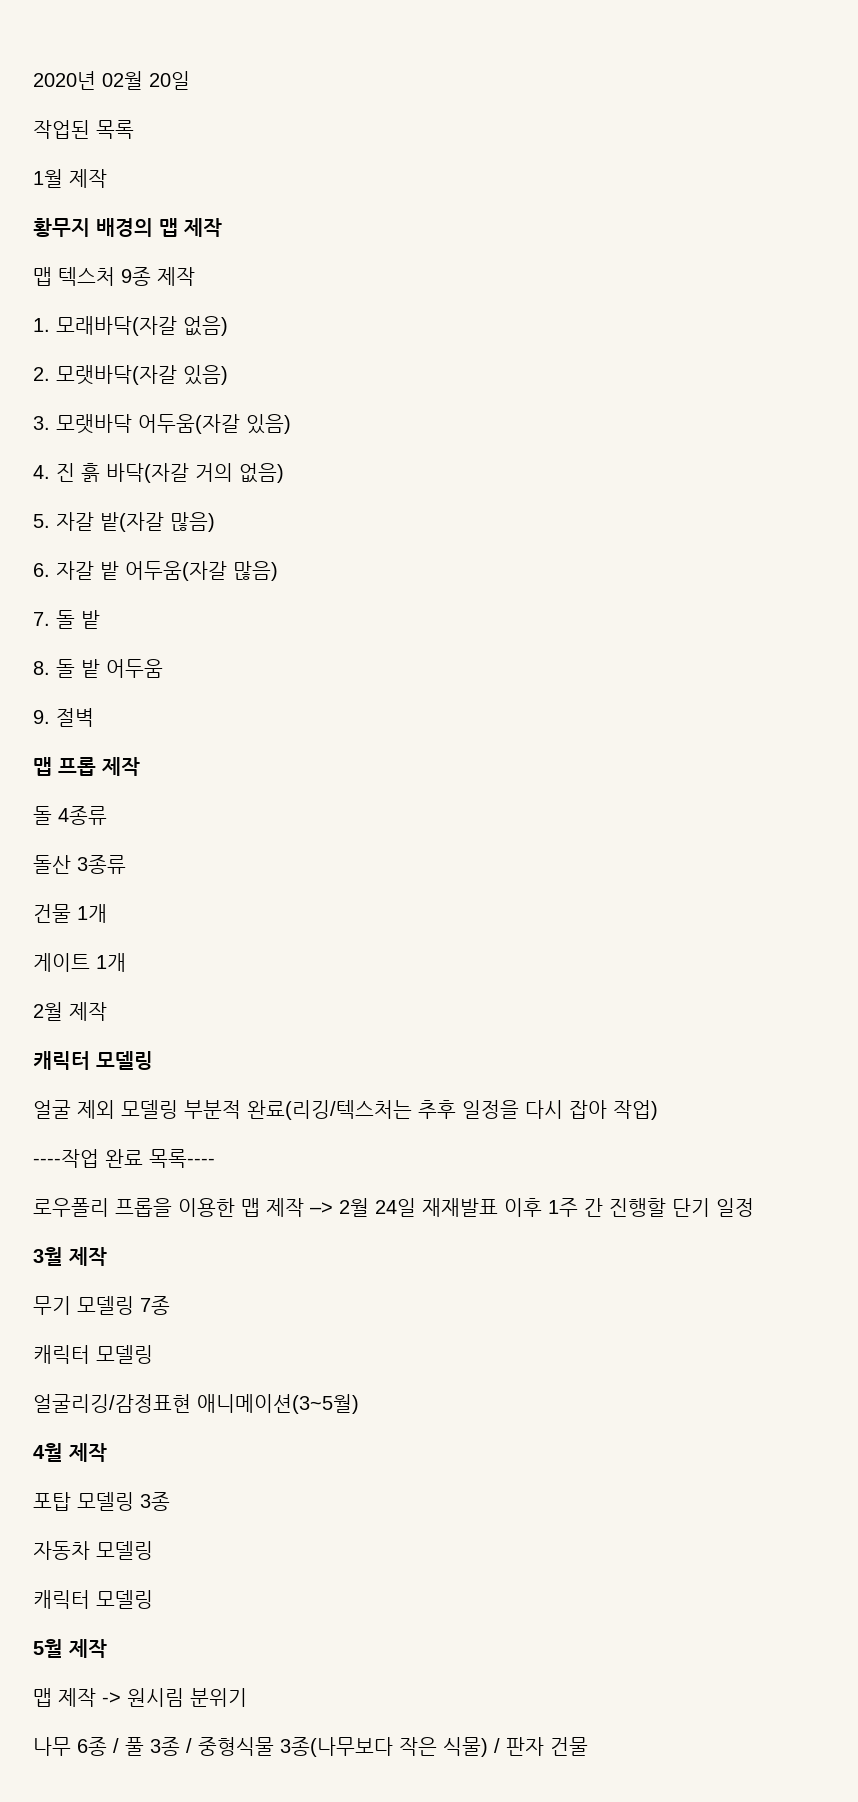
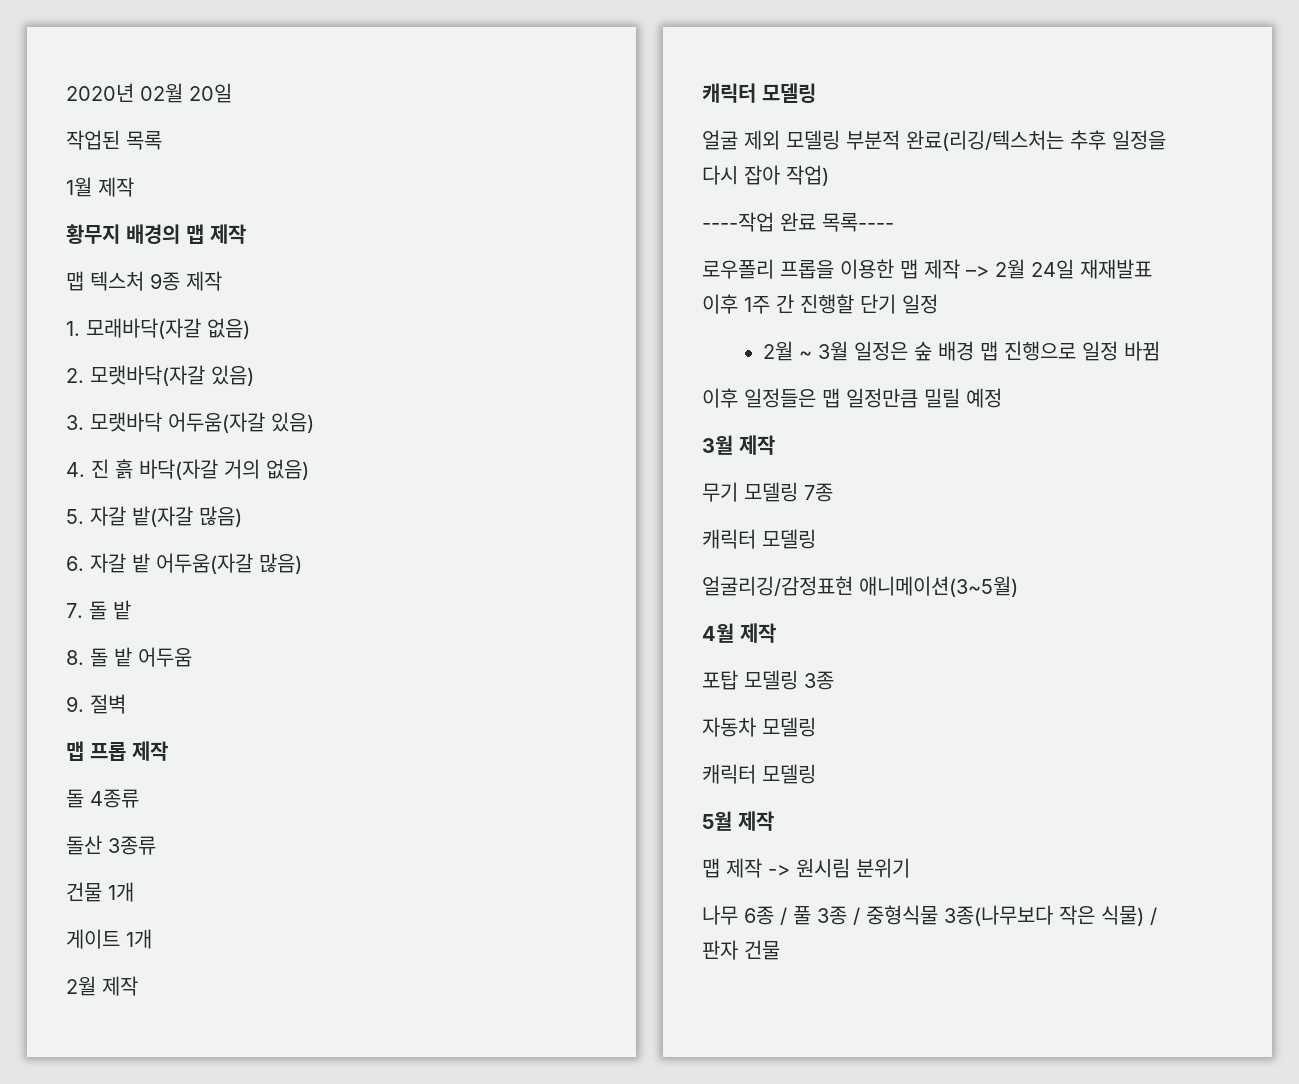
(754, 1207) none -> [762,341,1160,361] [702,388,1002,408] // 2월 ~ 3월 일정은 숲 배경 맵 진행으로 일정 바뀜 // 이후 일정들은 맵 일정만큼 밀릴 예정

